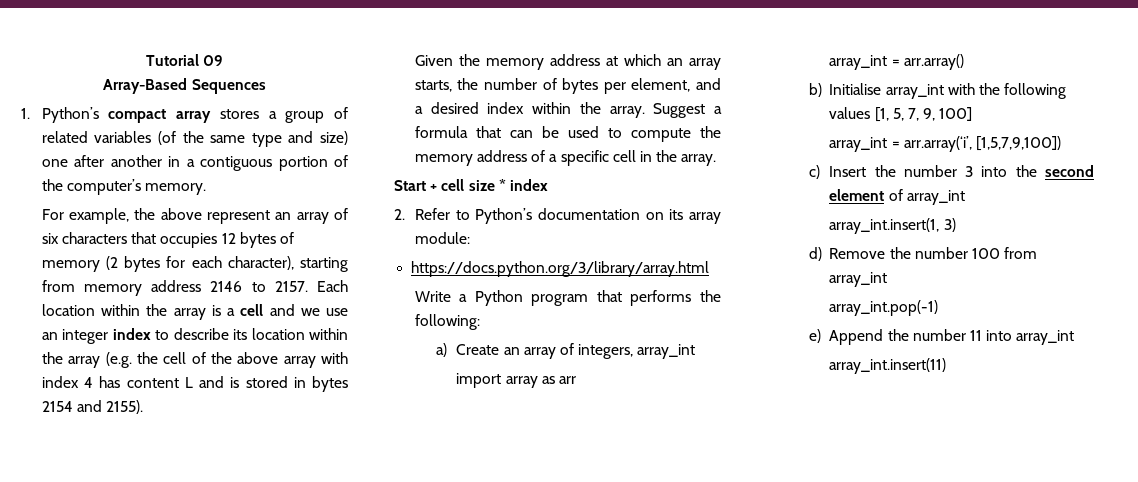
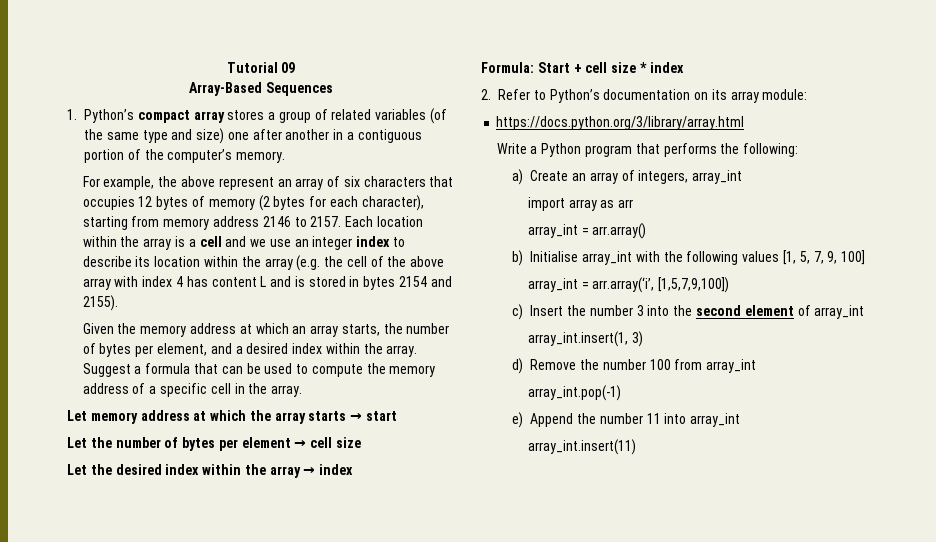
(717, 160) none -> [67,410,398,424] [67,437,362,451] [67,464,354,478] [481,62,534,73] Let memory address at which the array starts → start // Let the number of bytes per element → cell size // Let the desired index within the array → index // Formula:

